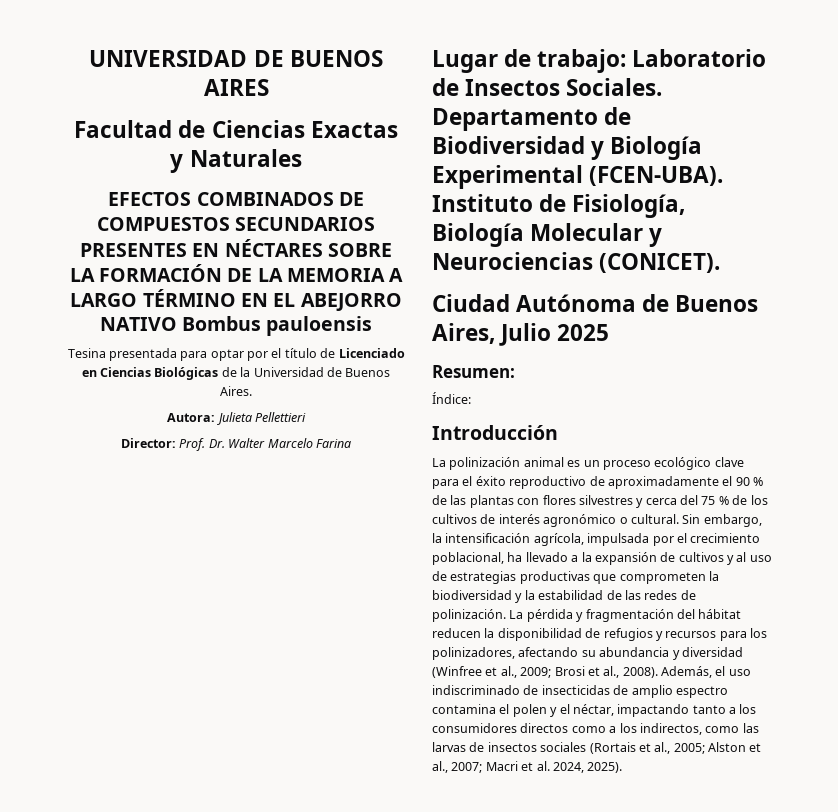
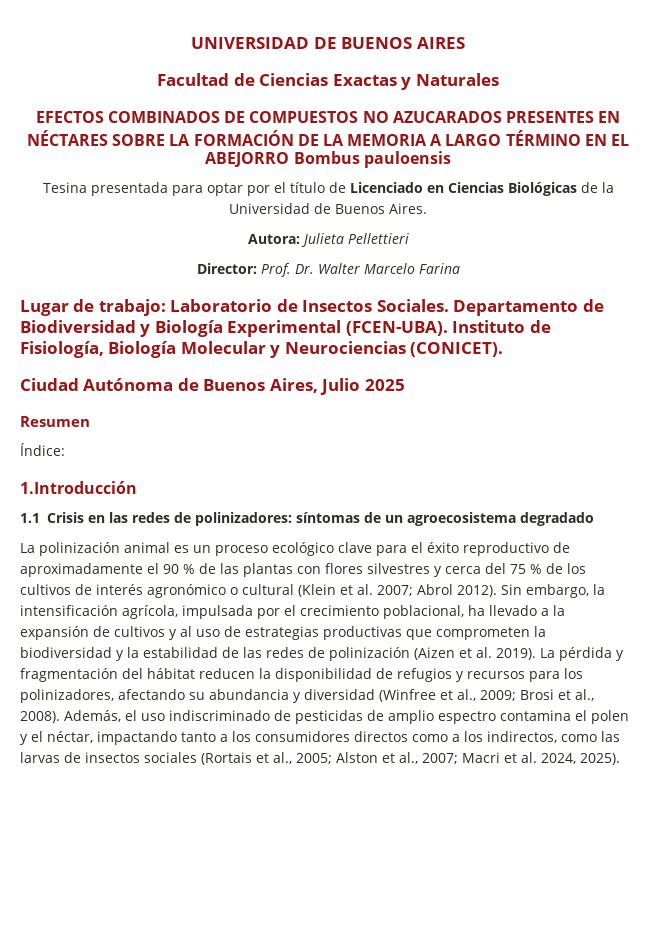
[235,217,376,231] SECUNDARIOS -> [362,111,502,123] NO AZUCARADOS
[99,317,177,331] NATIVO -> (290, 159) none
[432,365,515,378] Resumen: -> [20,416,90,427] Resumen
[432,425,558,440] Introducción -> [20,481,137,494] [20,512,594,526] 1.Introducción // 1.1 Crisis en las redes de polinizadores: síntomas de un agroecosistema degradado
[630,514,679,524] cultural. -> [242,584,497,597] cultural (Klein et al. 2007; Abrol 2012).
[432,609,506,622] polinización. -> [329,647,536,661] polinización (Aizen et al. 2019).
[541,685,610,695] insecticidas -> [295,710,363,724] pesticidas

